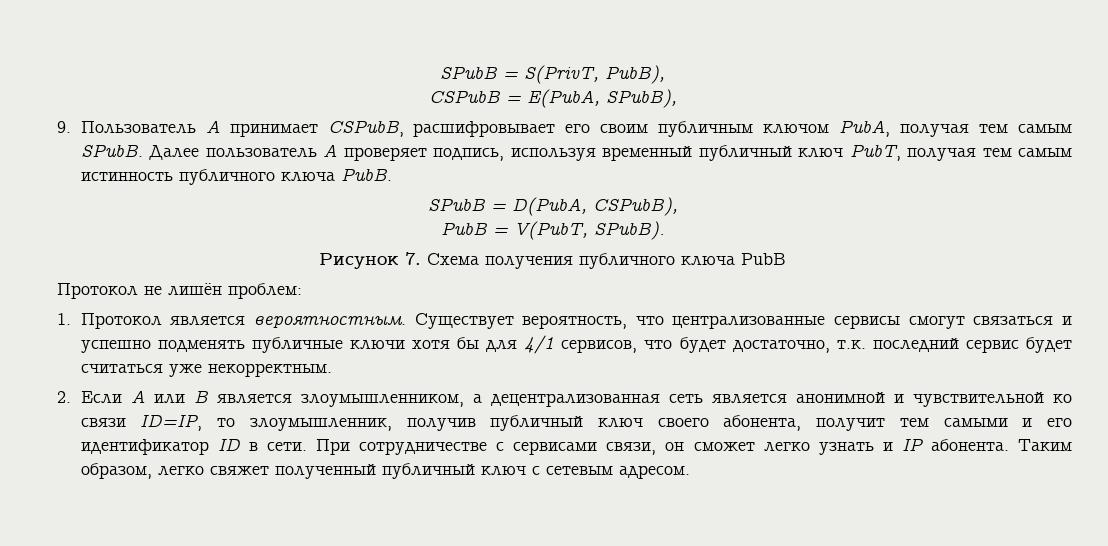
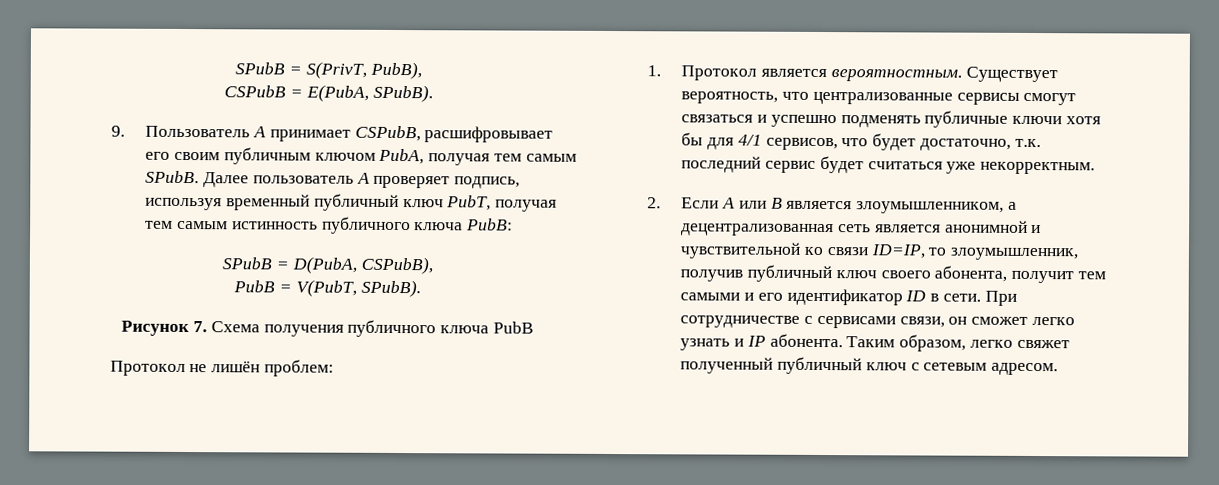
[605,89,677,108] SPubB), -> [372,84,433,103] SPubB).
[340,168,392,181] PubB. -> [466,218,514,231] PubB:

